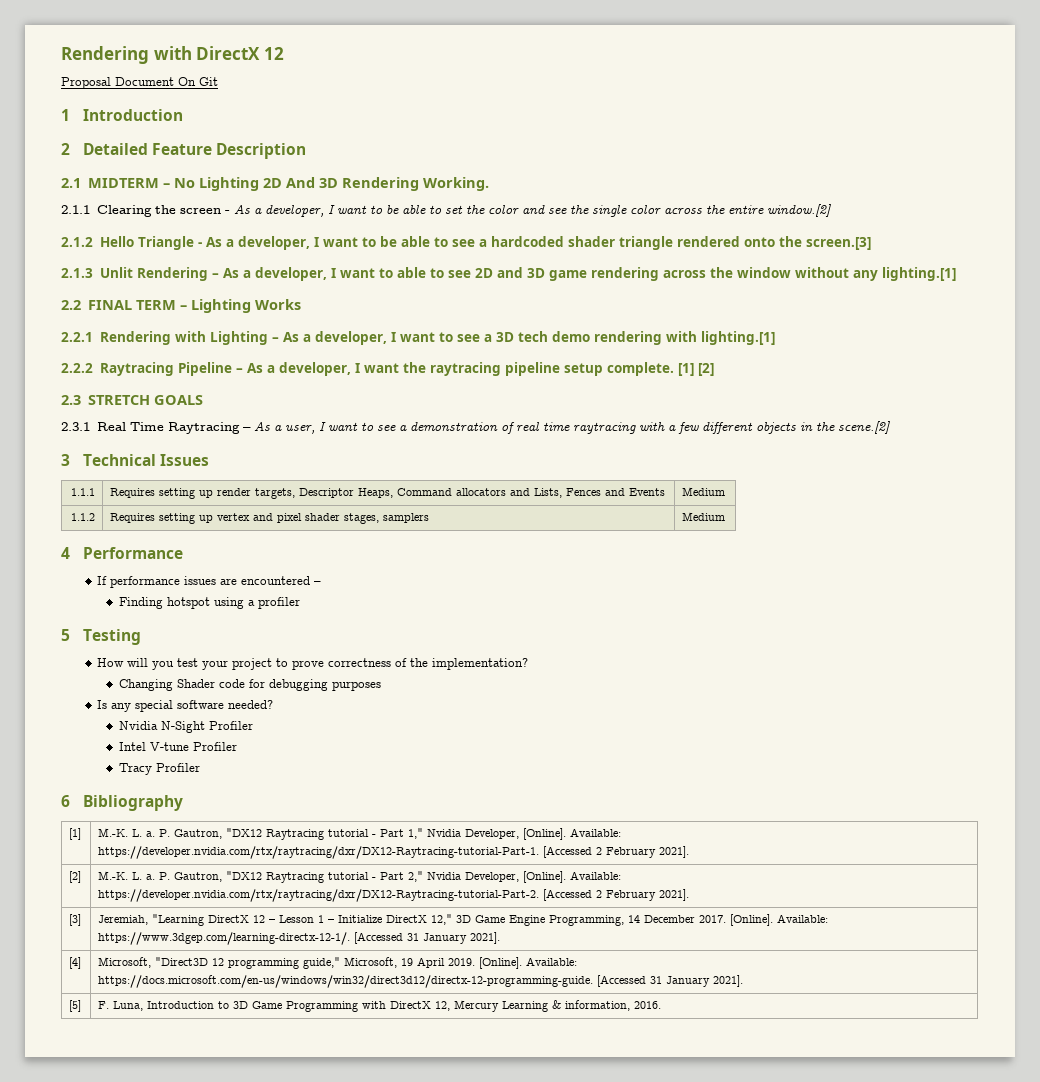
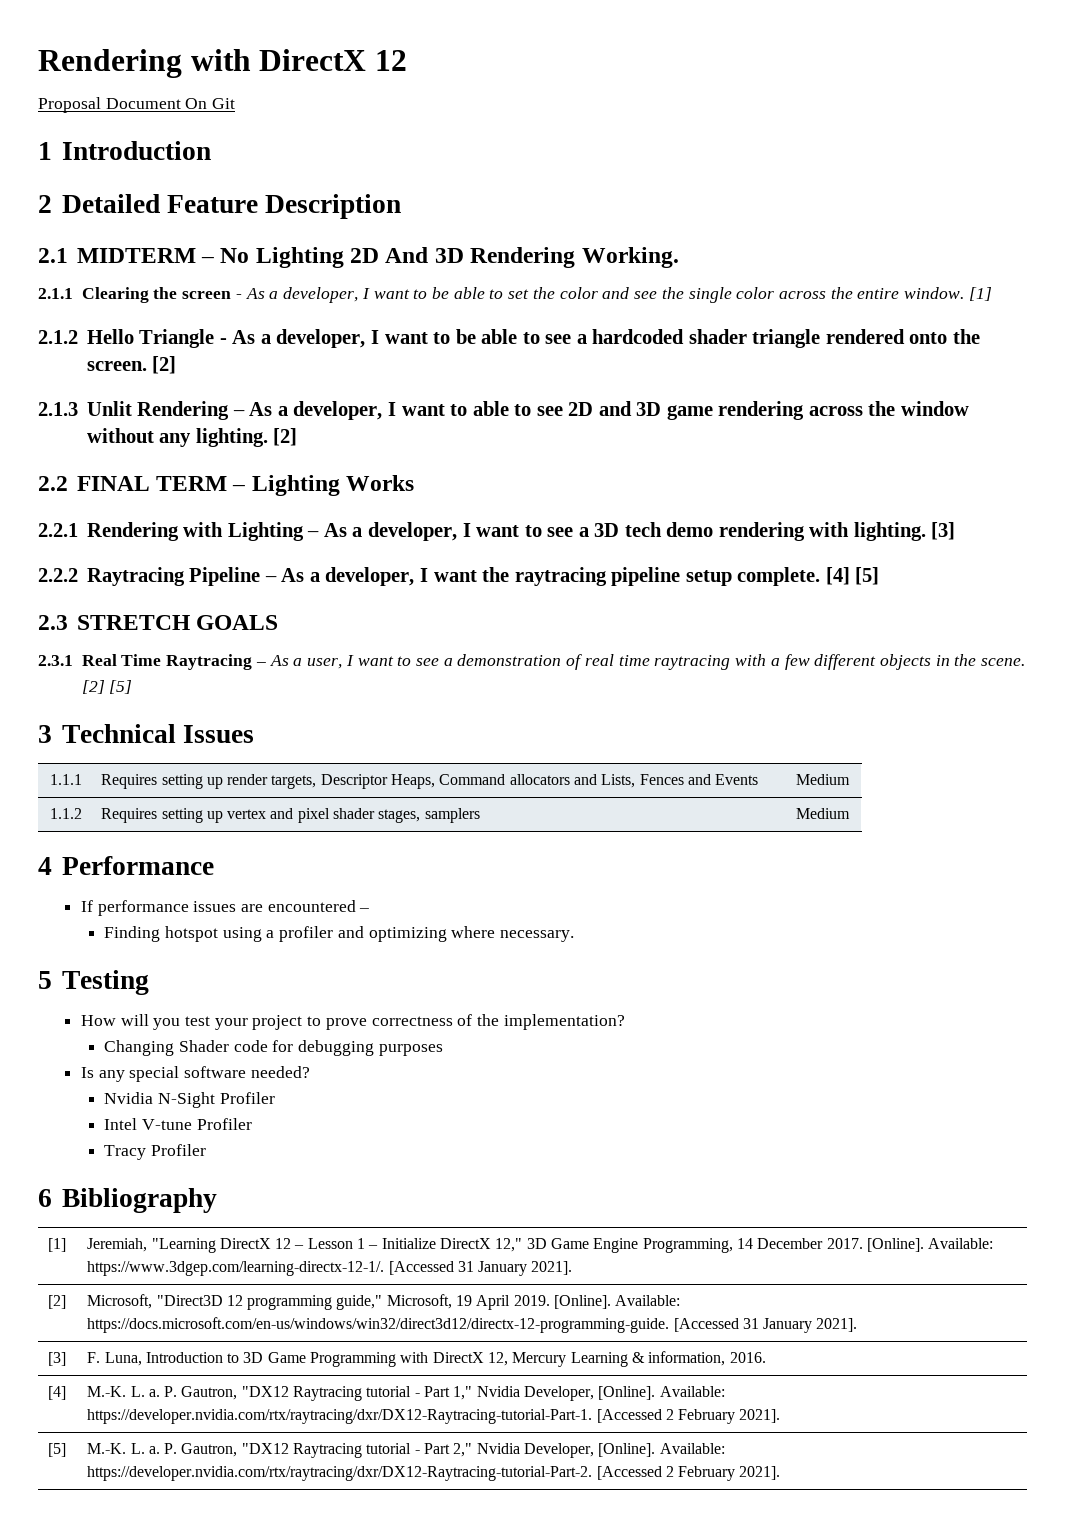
[766,204,831,217] window.[2] -> [904,287,992,301] window. [1]
[805,237,871,250] screen.[3] -> [86,356,177,374] screen. [2]
[881,267,956,281] lighting.[1] -> [195,428,298,447] lighting. [2]
[700,331,775,345] lighting.[1] -> [853,522,956,541] lighting. [3]
[677,363,714,376] [1] [2] -> [825,567,880,585] [4] [5]
[837,421,890,434] scene.[2] -> [981,658,1026,666] [81,680,133,694] scene. [2] [5]
(301, 603) none -> [337,926,575,942] and optimizing where necessary.
[98,828,622,840] [98,846,690,859] [69,871,82,883] [98,871,622,883] [98,889,690,902] [69,914,82,926] | M.-K. L. a. P. Gautron, "DX12 Raytracing tutorial - Part 1," Nvidia Developer, [Online]. Available: https://developer.nvidia.com/rtx/raytracing/dxr/DX12-Raytracing-tutorial-Part-1. [Accessed 2 February 2021]. // [2] | M.-K. L. a. P. Gautron, "DX12 Raytracing tutorial - Part 2," Nvidia Developer, [Online]. Available: https://developer.nvidia.com/rtx/raytracing/dxr/DX12-Raytracing-tutorial-Part-2. [Accessed 2 February 2021]. // [3] -> (67, 1245) none
[69,957,82,969] [4] -> [48,1295,67,1309] [2]
[69,1000,82,1012] [5] -> [48,1352,67,1366] [3]
(662, 1005) none -> [48,1386,67,1400] [87,1386,725,1401] [87,1409,781,1424] [48,1443,67,1457] [87,1443,725,1458] [87,1466,781,1481] // [4] | M.-K. L. a. P. Gautron, "DX12 Raytracing tutorial - Part 1," Nvidia Developer, [Online]. Available: https://developer.nvidia.com/rtx/raytracing/dxr/DX12-Raytracing-tutorial-Part-1. [Accessed 2 February 2021]. // [5] | M.-K. L. a. P. Gautron, "DX12 Raytracing tutorial - Part 2," Nvidia Developer, [Online]. Available: https://developer.nvidia.com/rtx/raytracing/dxr/DX12-Raytracing-tutorial-Part-2. [Accessed 2 February 2021].

